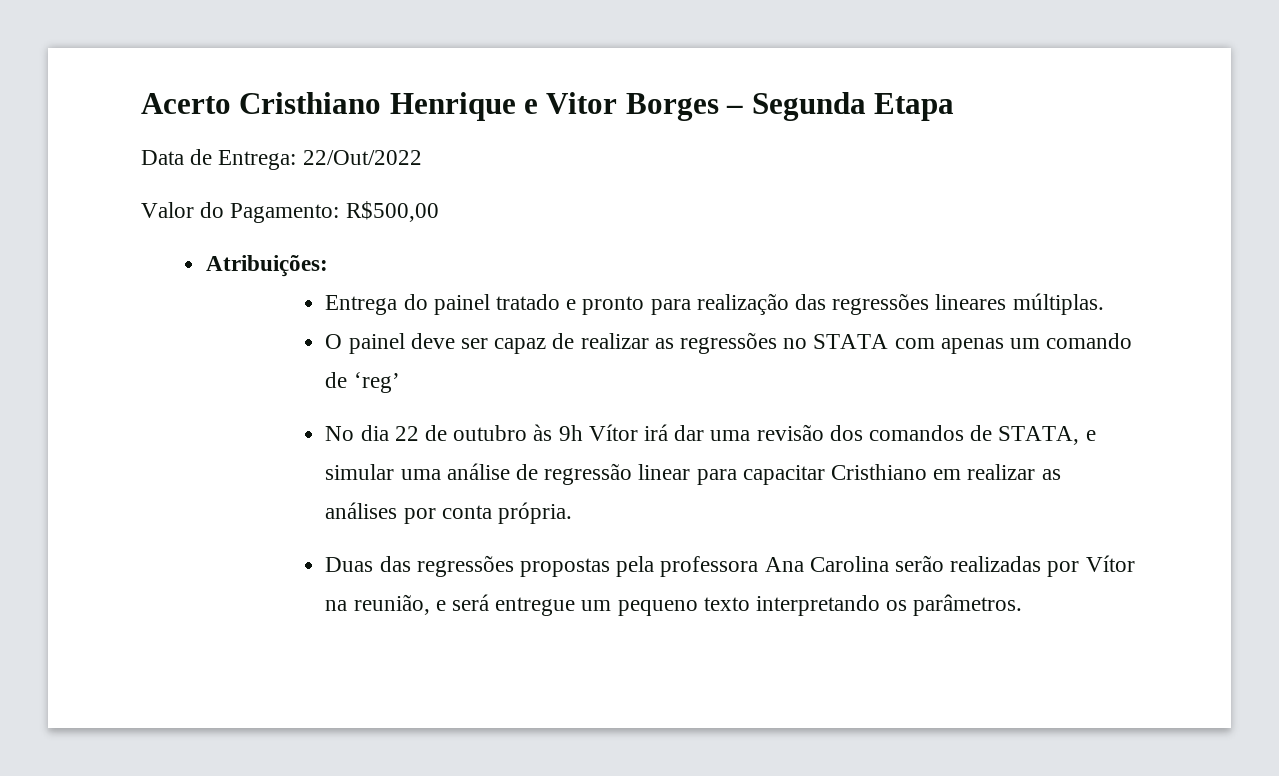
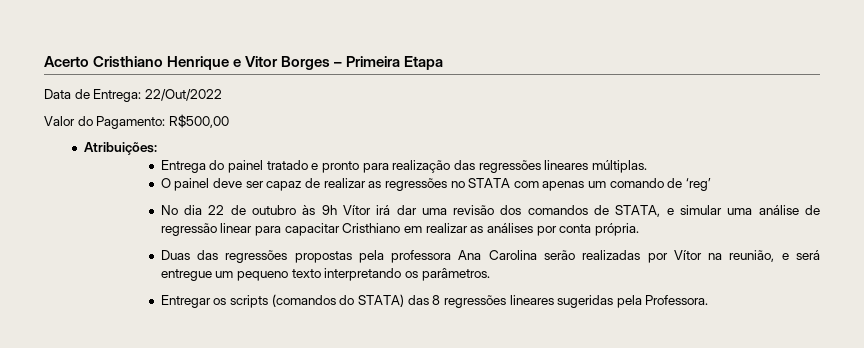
[751,92,866,121] Segunda -> [346,56,401,67] Primeira
(1023, 605) none -> [160,294,709,308] // Entregar os scripts (comandos do STATA) das 8 regressões lineares sugeridas pela Professora.

